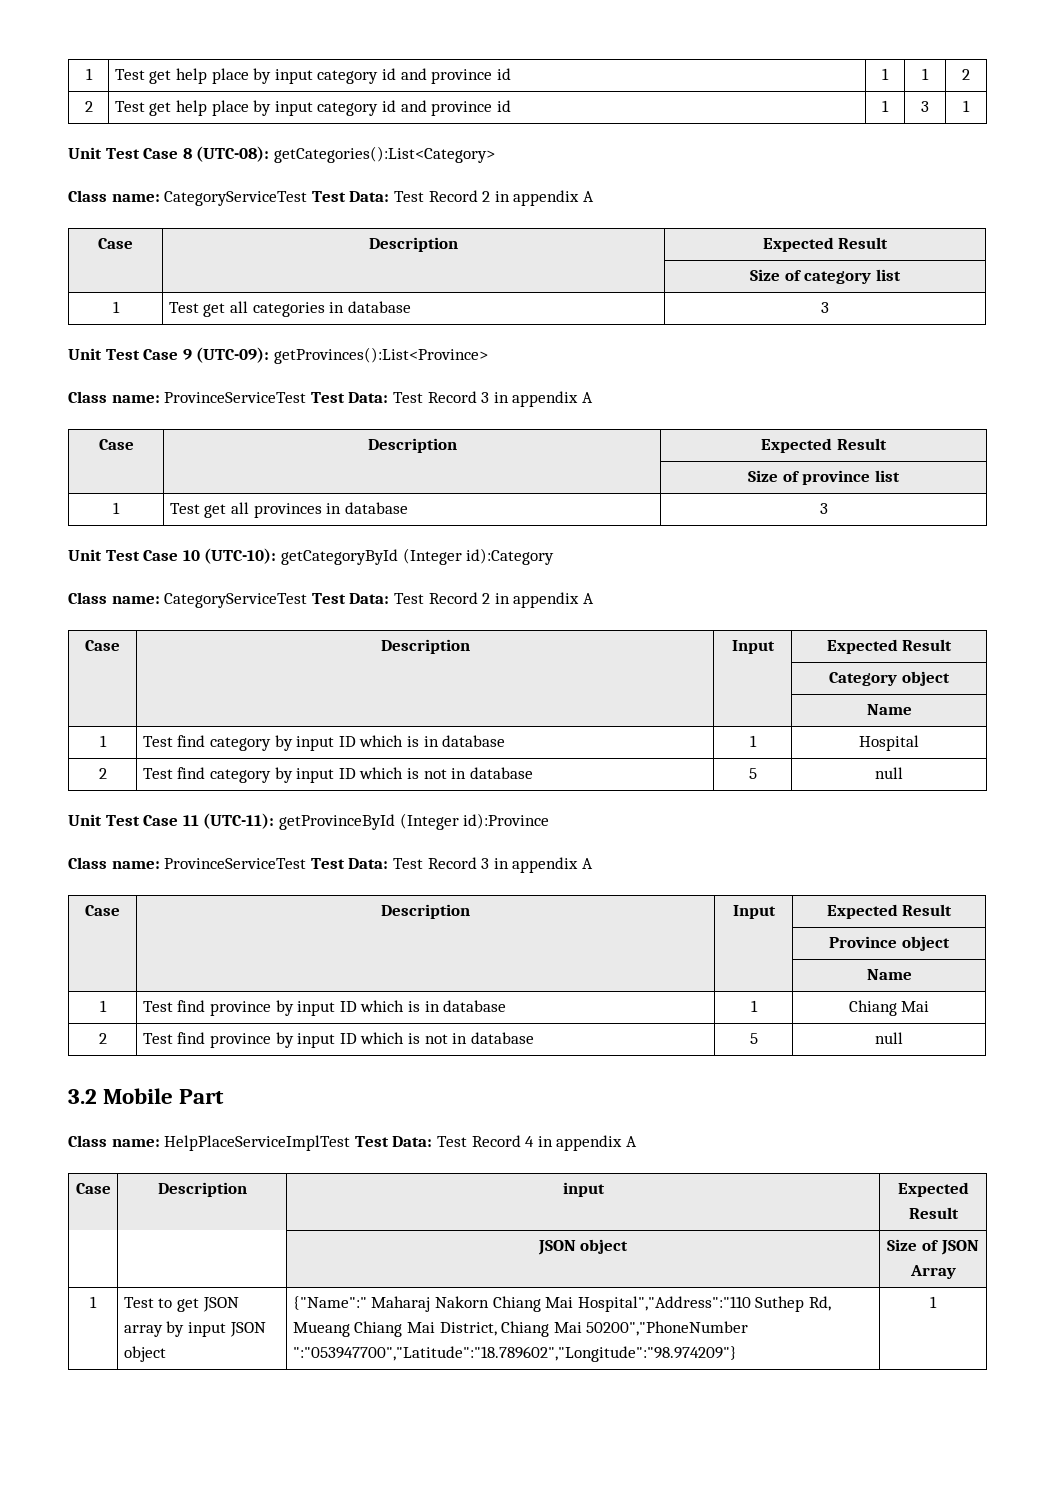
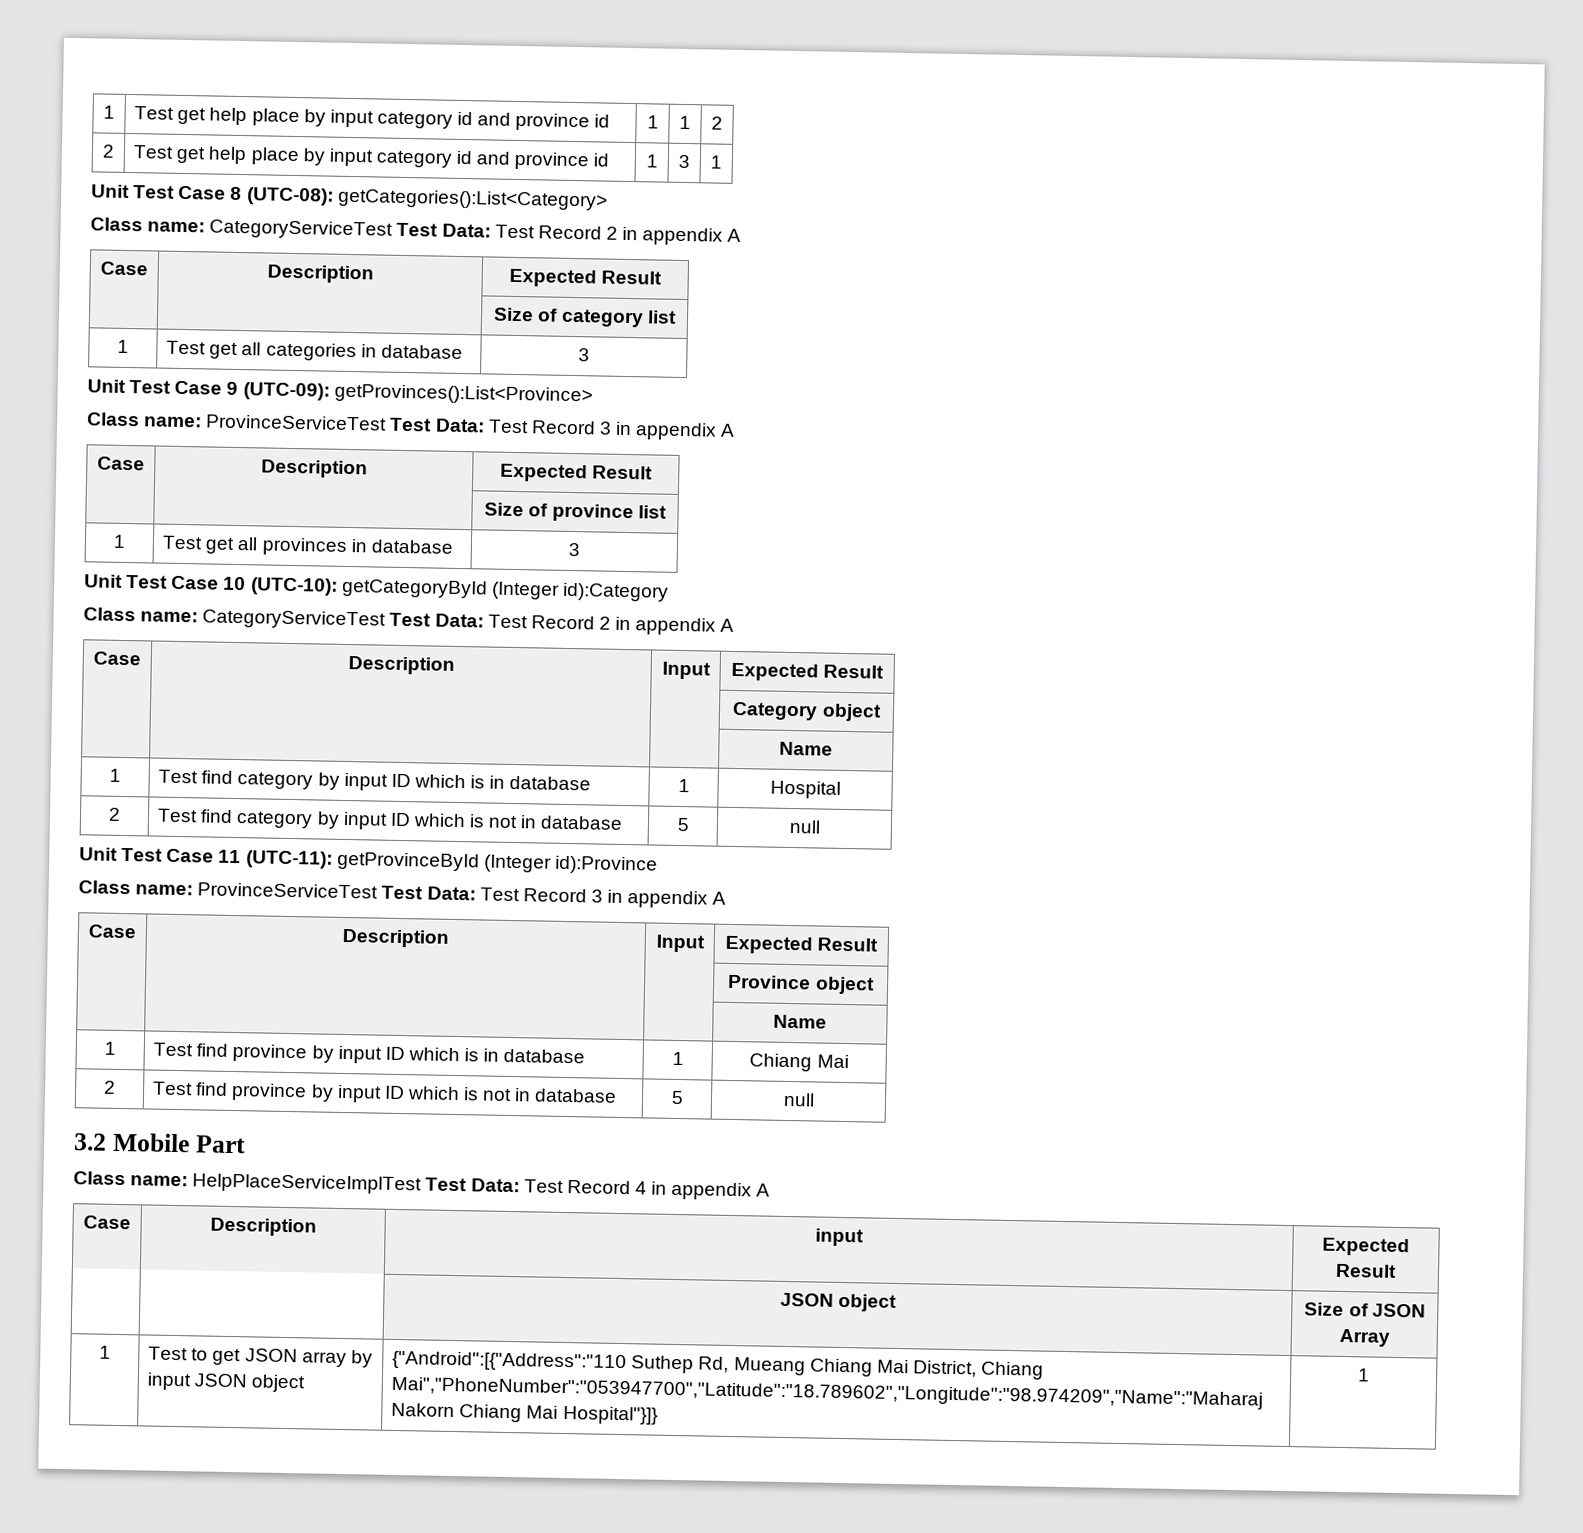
[292,1296,751,1312] {"Name":" Maharaj Nakorn Chiang Mai Hospital","Address":"110 -> [392,1350,628,1373] {"Android":[{"Address":"110
[553,1321,749,1336] [292,1346,737,1362] Mai 50200","PhoneNumber ":"053947700","Latitude":"18.789602","Longitude":"98.974209"} -> [391,1376,1264,1410] [391,1402,658,1425] Mai","PhoneNumber":"053947700","Latitude":"18.789602","Longitude":"98.974209","Name":"Maharaj Nakorn Chiang Mai Hospital"}]}

